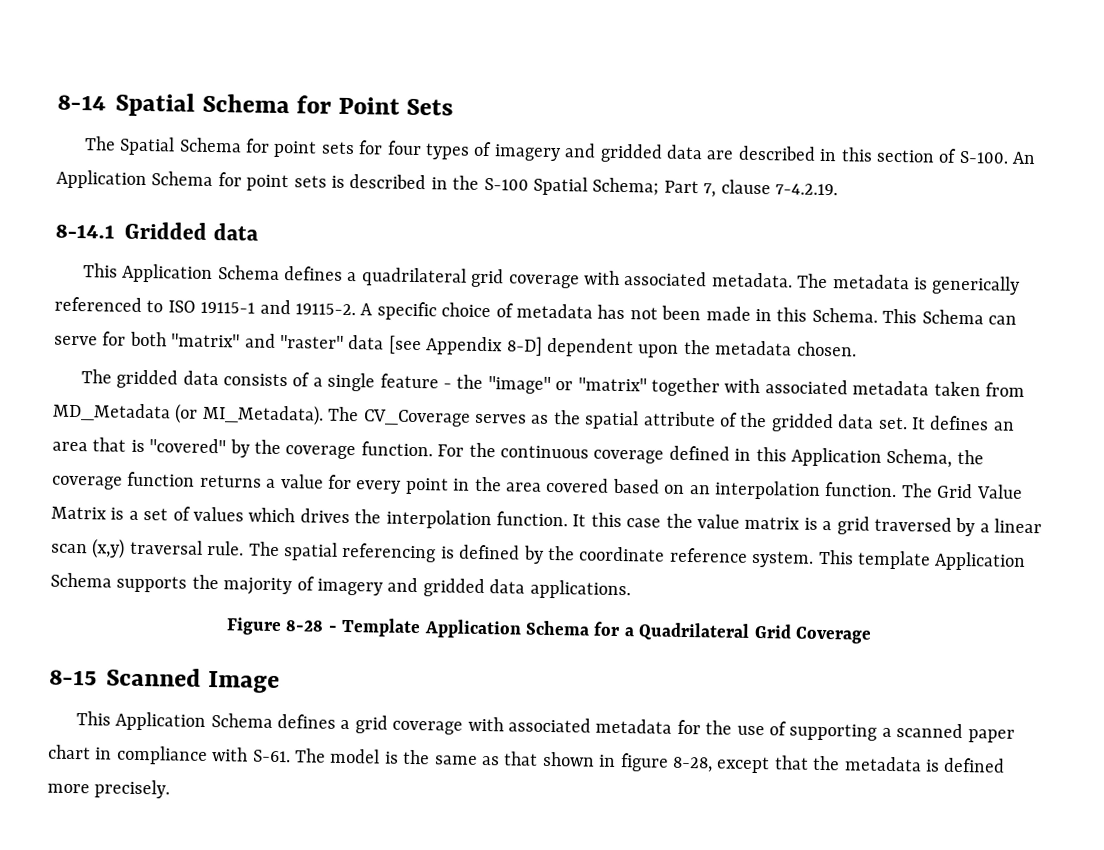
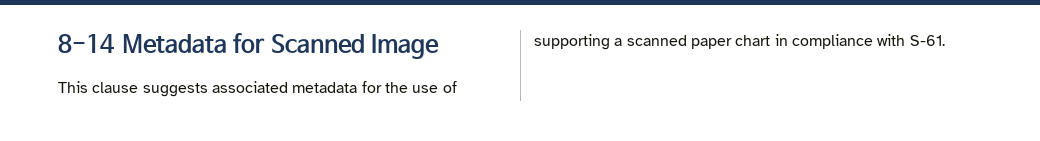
[115,92,454,117] [83,136,1037,165] [56,169,838,198] [55,221,259,241] [82,263,1021,295] [54,296,1017,325] [54,331,857,358] [80,369,1025,397] [53,402,1015,433] [52,437,984,468] [52,471,1023,500] [51,506,1043,537] [51,538,1027,571] [50,572,631,600] [226,617,872,644] [49,667,280,694] [75,711,504,735] Spatial Schema for Point Sets // The Spatial Schema for point sets for four types of imagery and gridded data are described in this section of S-100. An Application Schema for point sets is described in the S-100 Spatial Schema; Part 7, clause 7-4.2.19. // 8-14.1 Gridded data // This Application Schema defines a quadrilateral grid coverage with associated metadata. The metadata is generically referenced to ISO 19115-1 and 19115-2. A specific choice of metadata has not been made in this Schema. This Schema can serve for both "matrix" and "raster" data [see Appendix 8-D] dependent upon the metadata chosen. // The gridded data consists of a single feature - the "image" or "matrix" together with associated metadata taken from MD_Metadata (or MI_Metadata). The CV_Coverage serves as the spatial attribute of the gridded data set. It defines an area that is "covered" by the coverage function. For the continuous coverage defined in this Application Schema, the coverage function returns a value for every point in the area covered based on an interpolation function. The Grid Value Matrix is a set of values which drives the interpolation function. It this case the value matrix is a grid traversed by a linear scan (x,y) traversal rule. The spatial referencing is defined by the coordinate reference system. This template Application Schema supports the majority of imagery and gridded data applications. // Figure 8-28 - Template Application Schema for a Quadrilateral Grid Coverage // 8-15 Scanned Image // This Application Schema defines a grid coverage with -> [122,33,440,59] [58,81,208,97] Metadata for Scanned Image // This clause suggests
[295,748,1006,774] [47,779,171,799] The model is the same as that shown in figure 8-28, except that the metadata is defined more precisely. -> (945, 40) none

